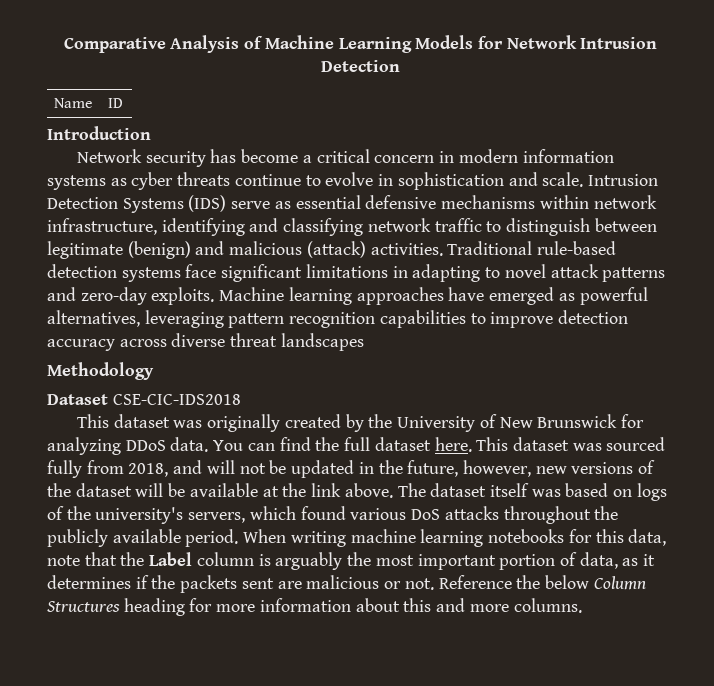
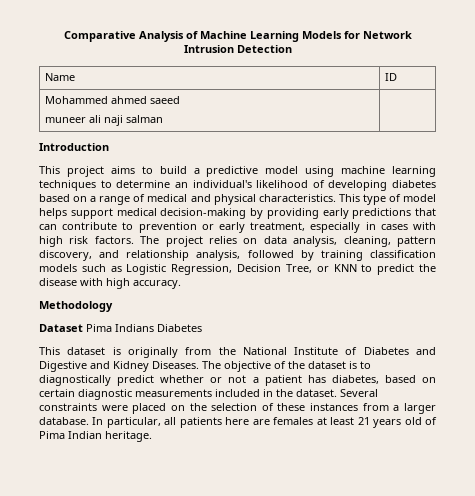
[47,126,151,140] [76,149,614,167] [47,172,658,190] [47,195,657,213] [47,218,657,236] [47,241,617,259] [47,264,666,282] [47,287,648,305] [47,310,629,328] [47,333,364,351] // Introduction // Network security has become a critical concern in modern information systems as cyber threats continue to evolve in sophistication and scale. Intrusion Detection Systems (IDS) serve as essential defensive mechanisms within network infrastructure, identifying and classifying network traffic to distinguish between legitimate (benign) and malicious (attack) activities. Traditional rule-based detection systems face significant limitations in adapting to novel attack patterns and zero-day exploits. Machine learning approaches have emerged as powerful alternatives, leveraging pattern recognition capabilities to improve detection accuracy across diverse threat landscapes -> [44,96,180,104] [44,115,163,126] [39,143,109,151] [39,166,436,177] [39,180,436,191] [39,194,436,205] [39,208,436,219] [39,222,436,233] [39,236,436,247] [39,250,437,261] [39,264,436,275] [39,278,181,289] // Mohammed ahmed saeed // muneer ali naji salman | // Introduction // This project aims to build a predictive model using machine learning techniques to determine an individual's likelihood of developing diabetes based on a range of medical and physical characteristics. This type of model helps support medical decision-making by providing early predictions that can contribute to prevention or early treatment, especially in cases with high risk factors. The project relies on data analysis, cleaning, pattern discovery, and relationship analysis, followed by training classification models such as Logistic Regression, Decision Tree, or KNN to predict the disease with high accuracy.
[112,394,241,405] [76,414,644,432] [47,437,666,455] [47,460,656,478] [47,483,667,501] [47,506,619,524] [47,529,667,547] [47,552,656,570] [47,575,646,593] [47,598,582,616] CSE-CIC-IDS2018 // This dataset was originally created by the University of New Brunswick for analyzing DDoS data. You can find the full dataset here. This dataset was sourced fully from 2018, and will not be updated in the future, however, new versions of the dataset will be available at the link above. The dataset itself was based on logs of the university's servers, which found various DoS attacks throughout the publicly available period. When writing machine learning notebooks for this data, note that the Label column is arguably the most important portion of data, as it determines if the packets sent are malicious or not. Reference the below Column Structures heading for more information about this and more columns. -> [86,324,202,332] [39,347,437,358] [39,361,371,372] [39,375,437,386] [39,389,378,400] [39,403,436,414] [39,417,437,428] [39,431,152,442] Pima Indians Diabetes // This dataset is originally from the National Institute of Diabetes and Digestive and Kidney Diseases. The objective of the dataset is to diagnostically predict whether or not a patient has diabetes, based on certain diagnostic measurements included in the dataset. Several constraints were placed on the selection of these instances from a larger database. In particular, all patients here are females at least 21 years old of Pima Indian heritage.

